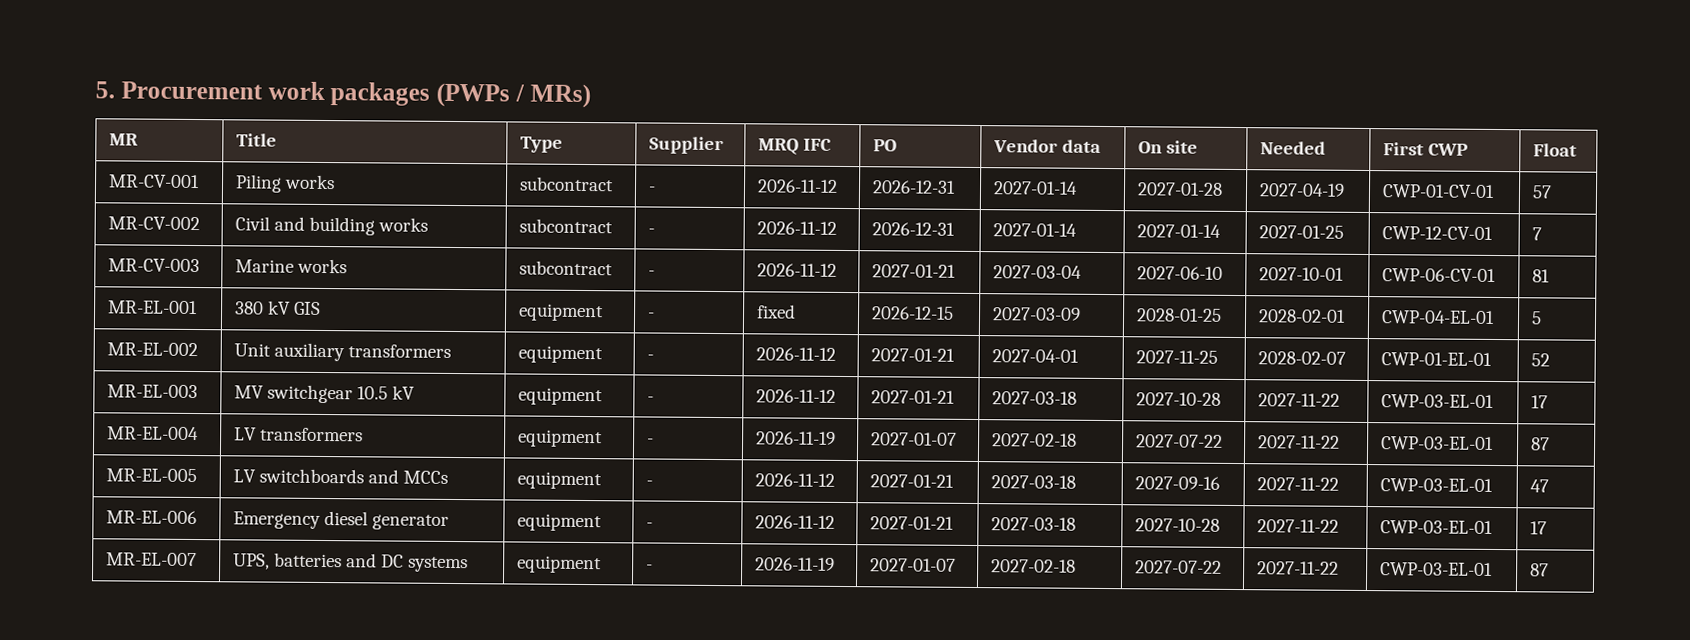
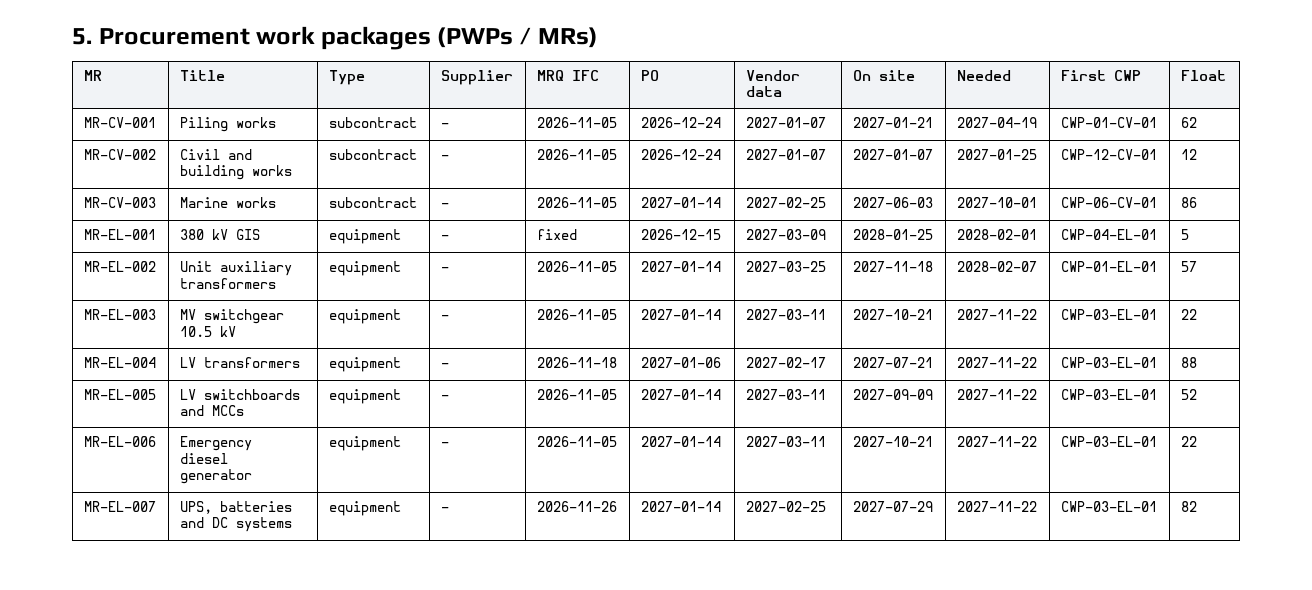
[757,179,839,193] [872,180,957,194] [993,181,1079,195] [1137,182,1224,196] 2026-11-12 | 2026-12-31 | 2027-01-14 | 2027-01-28 -> [536,117,617,128] [640,117,721,128] [745,117,826,128] [852,117,933,128] 2026-11-05 | 2026-12-24 | 2027-01-07 | 2027-01-21
[1532,185,1553,199] 57 -> [1180,117,1197,128] 62
[757,221,838,235] [872,222,956,236] [993,223,1078,237] [1137,224,1222,238] 2026-11-12 | 2026-12-31 | 2027-01-14 | 2027-01-14 -> [536,149,617,160] [640,149,721,160] [745,149,826,160] [852,149,933,160] 2026-11-05 | 2026-12-24 | 2027-01-07 | 2027-01-07
[1532,227,1543,241] 7 -> [1180,149,1197,160] 12
[757,263,838,277] [872,264,957,278] [993,265,1083,279] [1137,266,1224,280] 2026-11-12 | 2027-01-21 | 2027-03-04 | 2027-06-10 -> [536,197,617,208] [640,197,721,208] [745,197,826,208] [852,197,933,208] 2026-11-05 | 2027-01-14 | 2027-02-25 | 2027-06-03
[1532,269,1551,283] 81 -> [1180,197,1197,208] 86
[756,347,837,361] [871,348,956,362] [992,349,1080,363] [1136,350,1219,364] 2026-11-12 | 2027-01-21 | 2027-04-01 | 2027-11-25 -> [536,261,617,272] [640,261,721,272] [745,261,826,272] [852,261,933,272] 2026-11-05 | 2027-01-14 | 2027-03-25 | 2027-11-18
[1531,353,1551,367] 52 -> [1180,261,1197,272] 57
[756,389,837,403] [871,390,956,404] [992,391,1078,405] [1136,392,1222,406] [1258,393,1341,407] [1381,394,1495,408] [1531,395,1549,409] 2026-11-12 | 2027-01-21 | 2027-03-18 | 2027-10-28 | 2027-11-22 | CWP-03-EL-01 | 17 -> [536,309,617,320] [640,309,721,320] [745,309,826,320] [852,309,933,320] [956,309,1037,320] [1060,309,1157,320] [1180,309,1197,320] 2026-11-05 | 2027-01-14 | 2027-03-11 | 2027-10-21 | 2027-11-22 | CWP-03-EL-01 | 22
[756,431,837,445] [871,432,958,446] [992,433,1078,447] [1136,434,1224,448] [1258,435,1341,449] [1381,436,1495,450] [1531,437,1551,451] 2026-11-19 | 2027-01-07 | 2027-02-18 | 2027-07-22 | 2027-11-22 | CWP-03-EL-01 | 87 -> [536,357,617,368] [640,357,721,368] [745,357,826,368] [852,357,933,368] [956,357,1037,368] [1060,357,1157,368] [1180,357,1197,368] 2026-11-18 | 2027-01-06 | 2027-02-17 | 2027-07-21 | 2027-11-22 | CWP-03-EL-01 | 88
[755,473,836,487] [870,474,955,488] [991,475,1077,489] [1135,476,1221,490] [1257,477,1340,491] [1380,478,1494,492] [1530,479,1550,493] 2026-11-12 | 2027-01-21 | 2027-03-18 | 2027-09-16 | 2027-11-22 | CWP-03-EL-01 | 47 -> [536,389,617,400] [640,389,721,400] [745,389,826,400] [852,389,933,400] [956,389,1037,400] [1060,389,1157,400] [1180,389,1197,400] 2026-11-05 | 2027-01-14 | 2027-03-11 | 2027-09-09 | 2027-11-22 | CWP-03-EL-01 | 52
[755,515,836,529] [870,516,955,530] [991,517,1077,531] [1135,518,1221,532] [1257,519,1340,533] [1380,520,1494,534] [1530,521,1548,535] 2026-11-12 | 2027-01-21 | 2027-03-18 | 2027-10-28 | 2027-11-22 | CWP-03-EL-01 | 17 -> [536,436,617,447] [640,436,721,447] [745,436,826,447] [852,436,933,447] [956,436,1037,447] [1060,436,1157,447] [1180,436,1197,447] 2026-11-05 | 2027-01-14 | 2027-03-11 | 2027-10-21 | 2027-11-22 | CWP-03-EL-01 | 22
[755,557,836,571] [870,558,957,572] [991,559,1077,573] [1135,560,1223,574] [1257,561,1340,575] [1380,562,1494,576] [1530,563,1550,577] 2026-11-19 | 2027-01-07 | 2027-02-18 | 2027-07-22 | 2027-11-22 | CWP-03-EL-01 | 87 -> [536,501,617,512] [640,501,721,512] [745,501,826,512] [852,501,933,512] [956,501,1037,512] [1060,501,1157,512] [1180,501,1197,512] 2026-11-26 | 2027-01-14 | 2027-02-25 | 2027-07-29 | 2027-11-22 | CWP-03-EL-01 | 82

